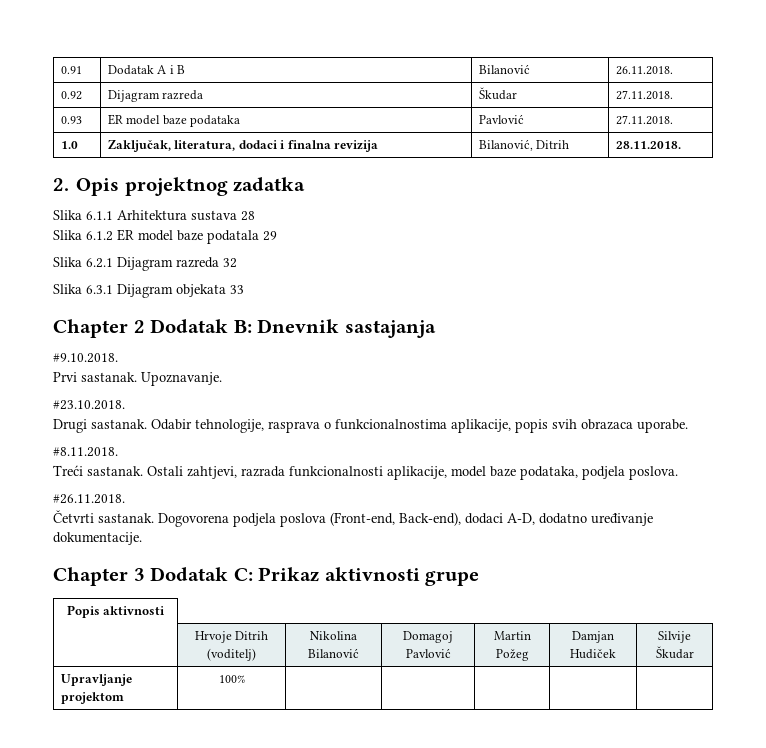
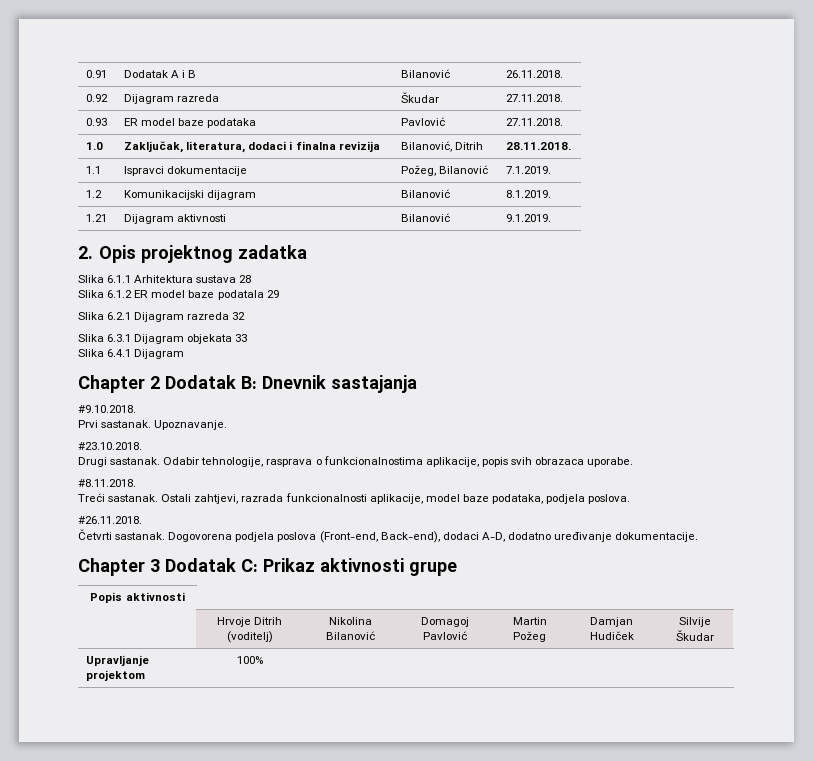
(681, 145) none -> [86,166,102,174] [124,166,248,176] [401,165,489,176] [506,166,552,174] [86,190,103,198] [124,190,257,200] [401,189,451,198] [506,190,552,198] [86,214,108,222] [124,214,227,224] [401,213,451,222] [506,214,552,222] // 1.1 | Ispravci dokumentacije | Požeg, Bilanović | 7.1.2019. // 1.2 | Komunikacijski dijagram | Bilanović | 8.1.2019. // 1.21 | Dijagram aktivnosti | Bilanović | 9.1.2019.
(244, 289) none -> [78,349,185,359] // Slika 6.4.1 Dijagram

